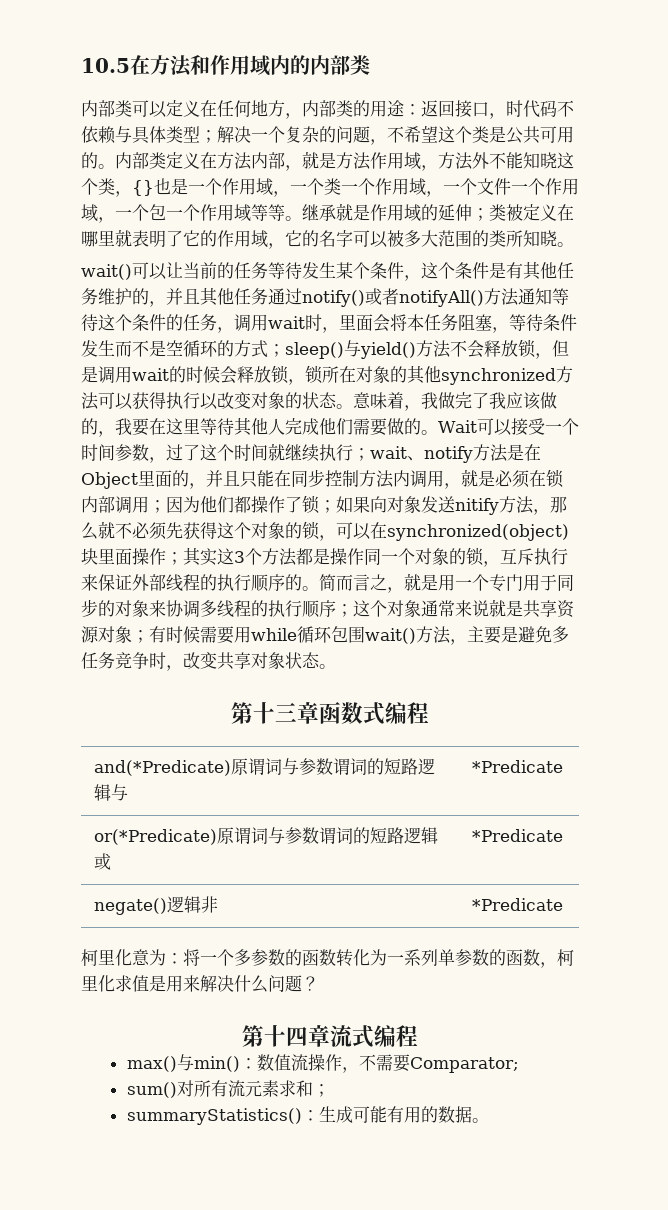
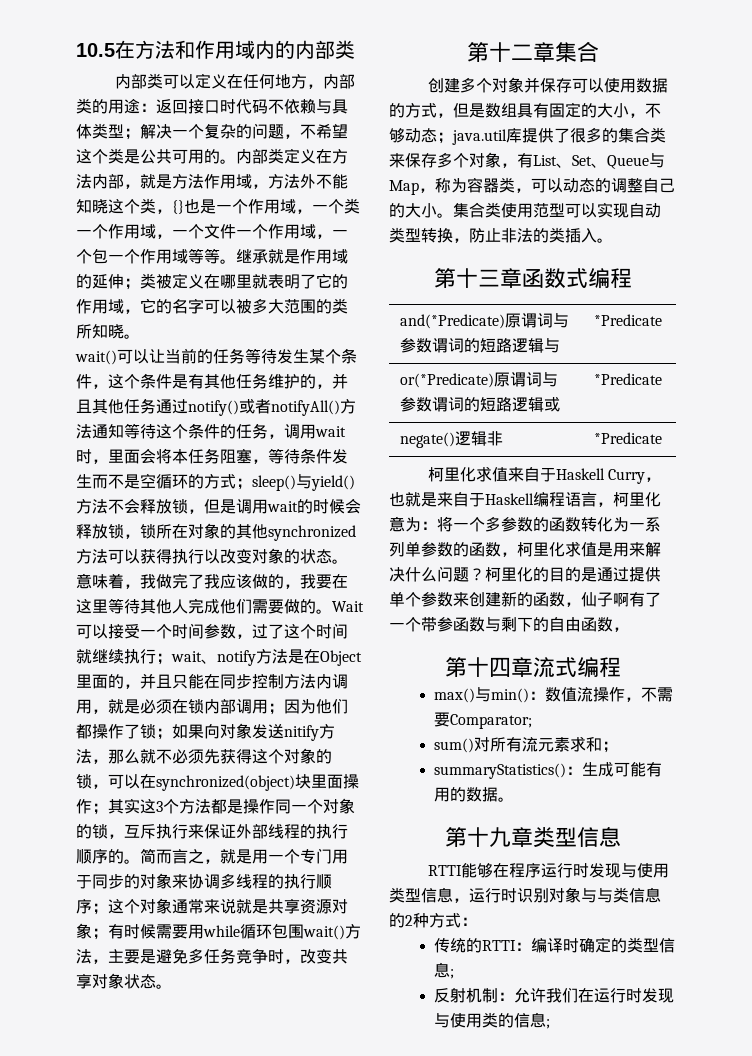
[489,113,506,119] ， -> (220, 107) none
(336, 666) none -> [466,41,599,63] [428,77,669,93] [389,102,661,118] [389,127,666,145] [389,152,665,169] [389,177,675,195] [389,202,661,218] [389,227,613,243] // 第十二章集合 // 创建多个对象并保存可以使用数据的方式，但是数组具有固定的大小，不够动态；java.util库提供了很多的集合类来保存多个对象，有List、Set、Queue与Map，称为容器类，可以动态的调整自己的大小。集合类使用范型可以实现自动类型转换，防止非法的类插入。
(132, 957) none -> [476,466,662,484] [389,492,661,507] 求值来自于Haskell Curry，也就是来自于Haskell编程语言，柯里化
(319, 983) none -> [485,567,661,582] [389,591,661,607] [389,617,629,632] 柯里化的目的是通过提供单个参数来创建新的函数，仙子啊有了一个带参函数与剩下的自由函数，
(489, 1120) none -> [444,826,621,847] [428,863,670,878] [389,887,661,903] [389,913,477,928] [433,937,675,953] [433,962,454,979] [433,988,674,1003] [433,1012,550,1029] // 第十九章类型信息 // RTTI能够在程序运行时发现与使用类型信息，运行时识别对象与与类信息的2种方式： // 传统的RTTI：编译时确定的类型信息; // 反射机制：允许我们在运行时发现与使用类的信息;

